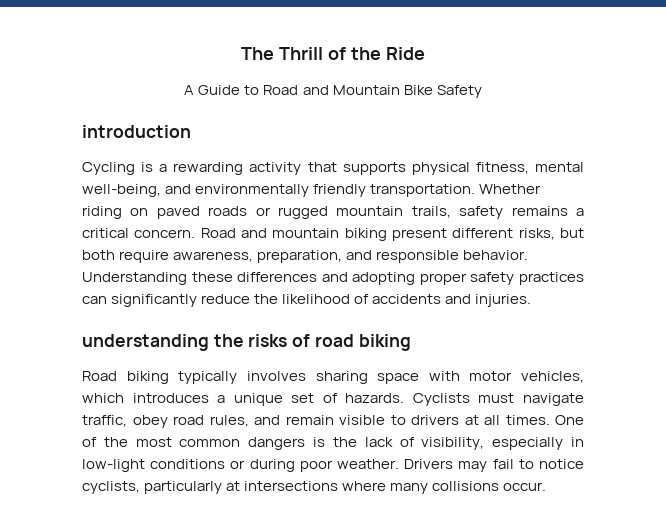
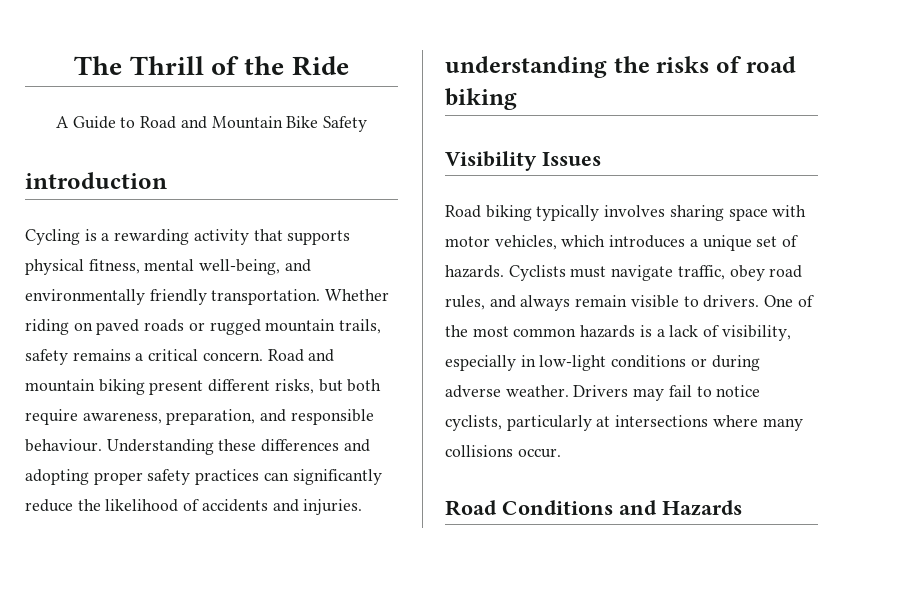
[463,250,529,260] behavior. -> [25,439,102,452] behaviour.
(411, 342) none -> [445,151,601,171] // Visibility Issues
(280, 420) none -> [520,295,571,311] always
[411,415,550,425] drivers at all times. -> [703,295,760,308] drivers.
[248,437,357,450] dangers is the -> [580,325,665,338] hazards is a
[299,460,333,472] poor -> [445,385,501,398] adverse
(547, 486) none -> [445,500,742,516] // Road Conditions and Hazards

